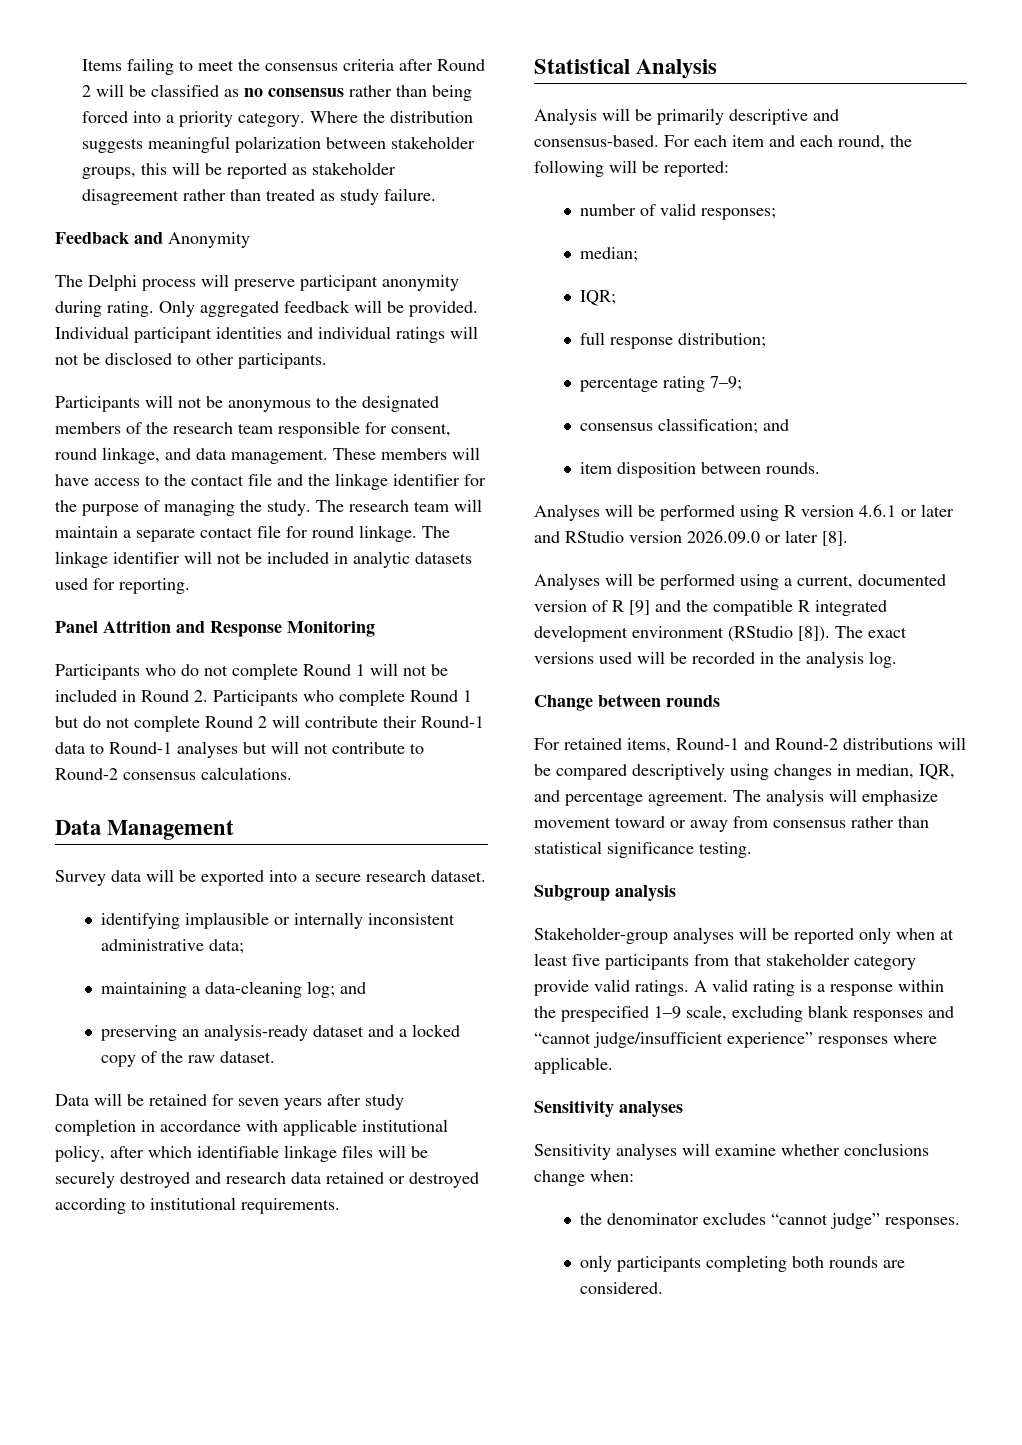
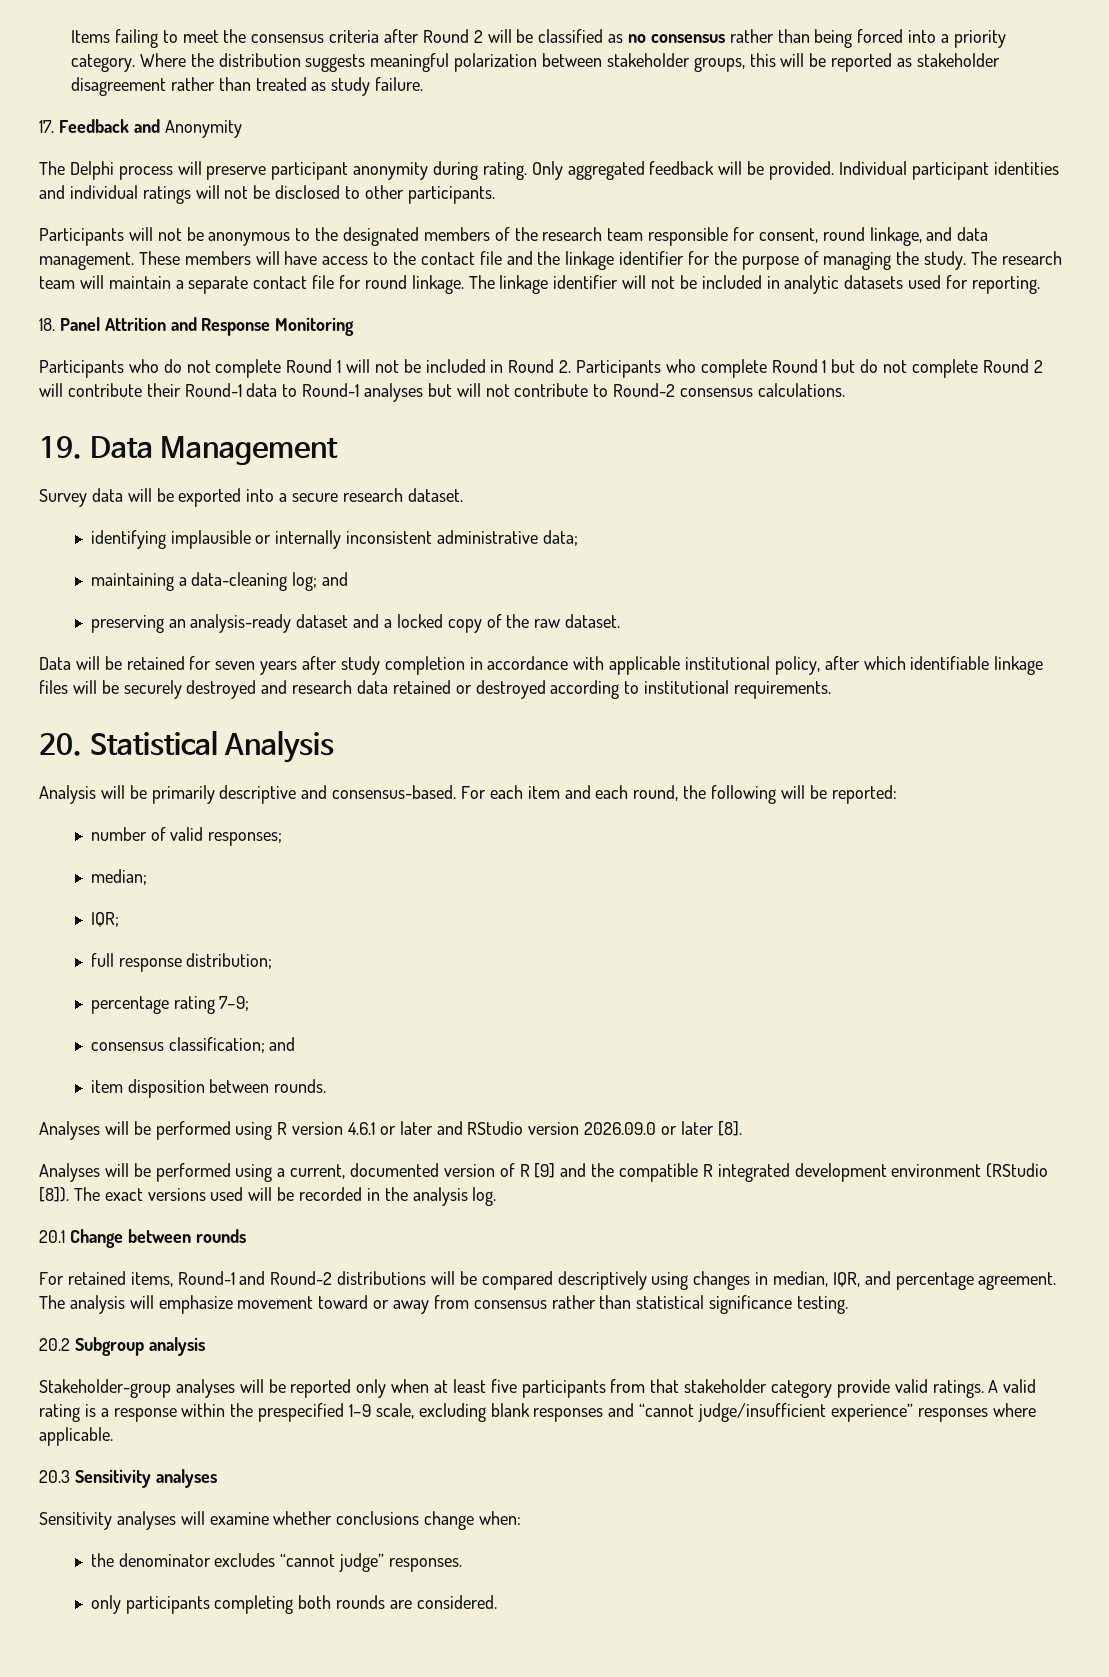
(436, 194) none -> [39,120,54,133] 17.
(190, 586) none -> [39,318,55,331] 18.
(292, 773) none -> [39,436,82,459] 19.
(340, 1206) none -> [39,733,82,756] 20.
(897, 659) none -> [39,1230,65,1243] 20.1
(752, 850) none -> [39,1338,70,1351] 20.2
(613, 1065) none -> [39,1470,70,1483] 20.3

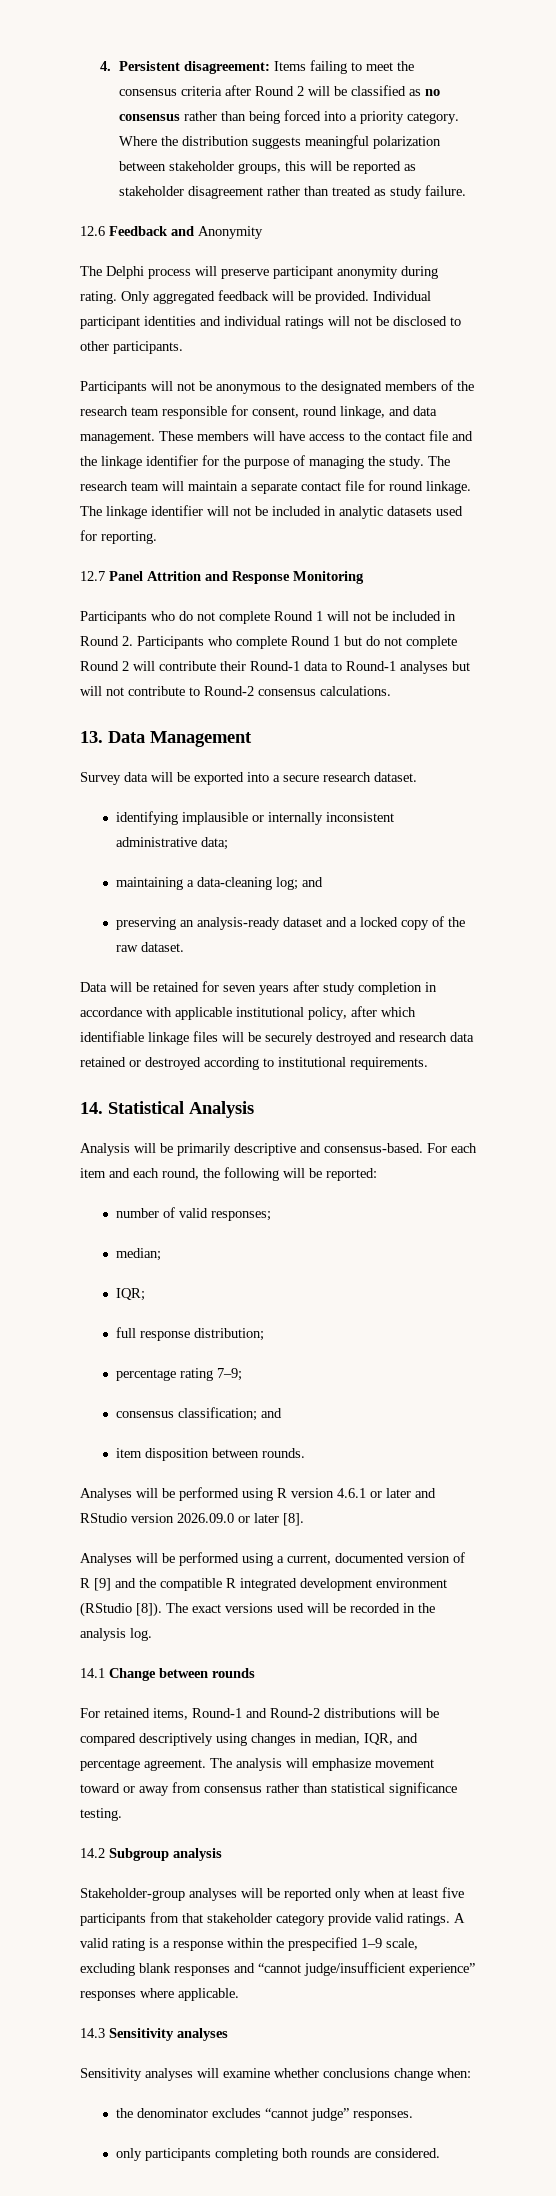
(70, 36) none -> [99,61,271,74] 4. Persistent disagreement:
[39,120,54,133] 17. -> [80,226,105,236] 12.6
[39,318,55,331] 18. -> [80,571,105,581] 12.7
[39,436,82,459] 19. -> [80,731,103,743] 13.
[39,733,82,756] 20. -> [80,1102,103,1114] 14.
[39,1230,65,1243] 20.1 -> [80,1668,105,1678] 14.1
[39,1338,70,1351] 20.2 -> [80,1848,105,1858] 14.2
[39,1470,70,1483] 20.3 -> [80,2028,105,2038] 14.3

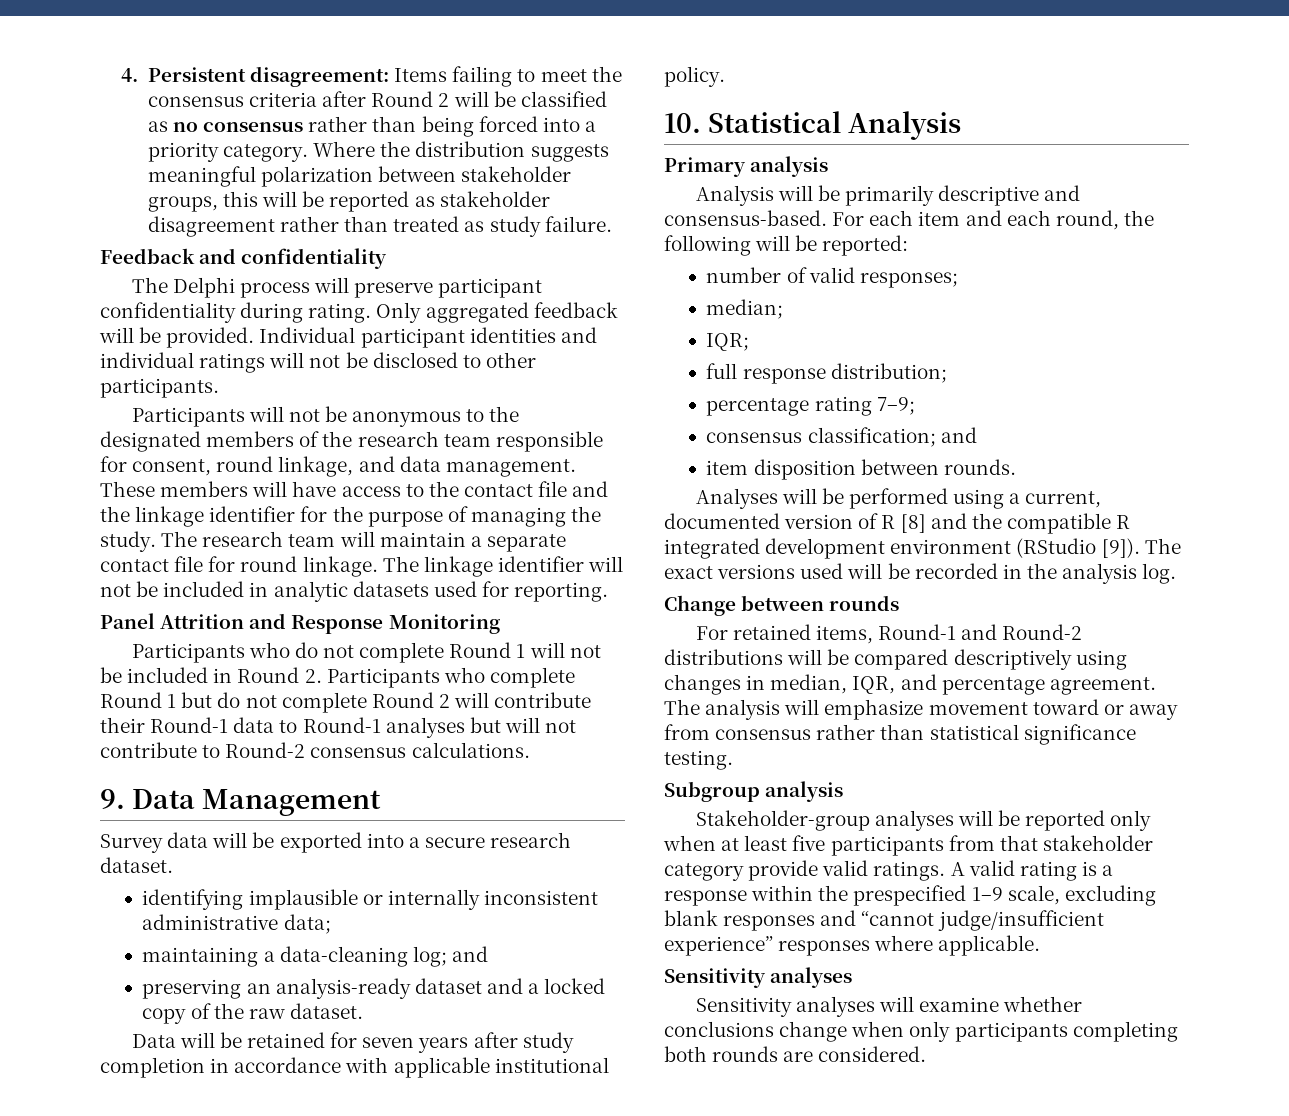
[80,226,105,236] 12.6 -> (612, 224) none
[198,226,263,239] Anonymity -> [241,248,388,269] confidentiality
[337,266,398,279] anonymity -> [100,302,236,323] confidentiality
[80,571,105,581] 12.7 -> (609, 592) none
[80,731,103,743] 13. -> [100,789,125,809] 9.
[308,1006,416,1020] [80,1031,474,1045] [80,1057,428,1070] [80,1102,103,1114] policy, after which identifiable linkage files will be securely destroyed and research data retained or destroyed according to institutional requirements. // 14. -> [664,66,725,87] [664,113,701,133] policy. // 10.
(254, 1109) none -> [664,156,829,177] // Primary analysis
[80,1487,436,1501] [80,1513,304,1526] // Analyses will be performed using R version 4.6.1 or later and RStudio version 2026.09.0 or later [8]. -> (1016, 467) none
[94,1578,111,1591] [9] -> [900,514,926,533] [8]
[136,1602,162,1617] [8]). -> [1101,538,1140,558] [9]).
[80,1668,105,1678] 14.1 -> (1177, 573) none
[80,1848,105,1858] 14.2 -> (733, 760) none
[80,2028,105,2038] 14.3 -> (1041, 945) none
[437,2068,471,2078] [115,2108,413,2121] when: // the denominator excludes “cannot judge” responses. // -> [851,1021,905,1037] when

